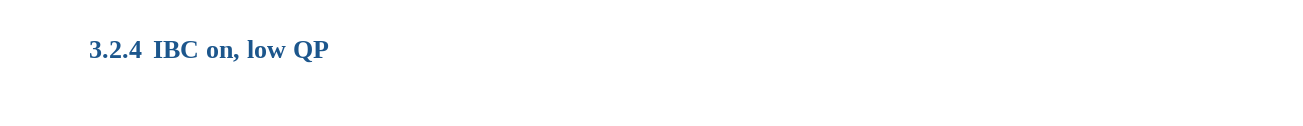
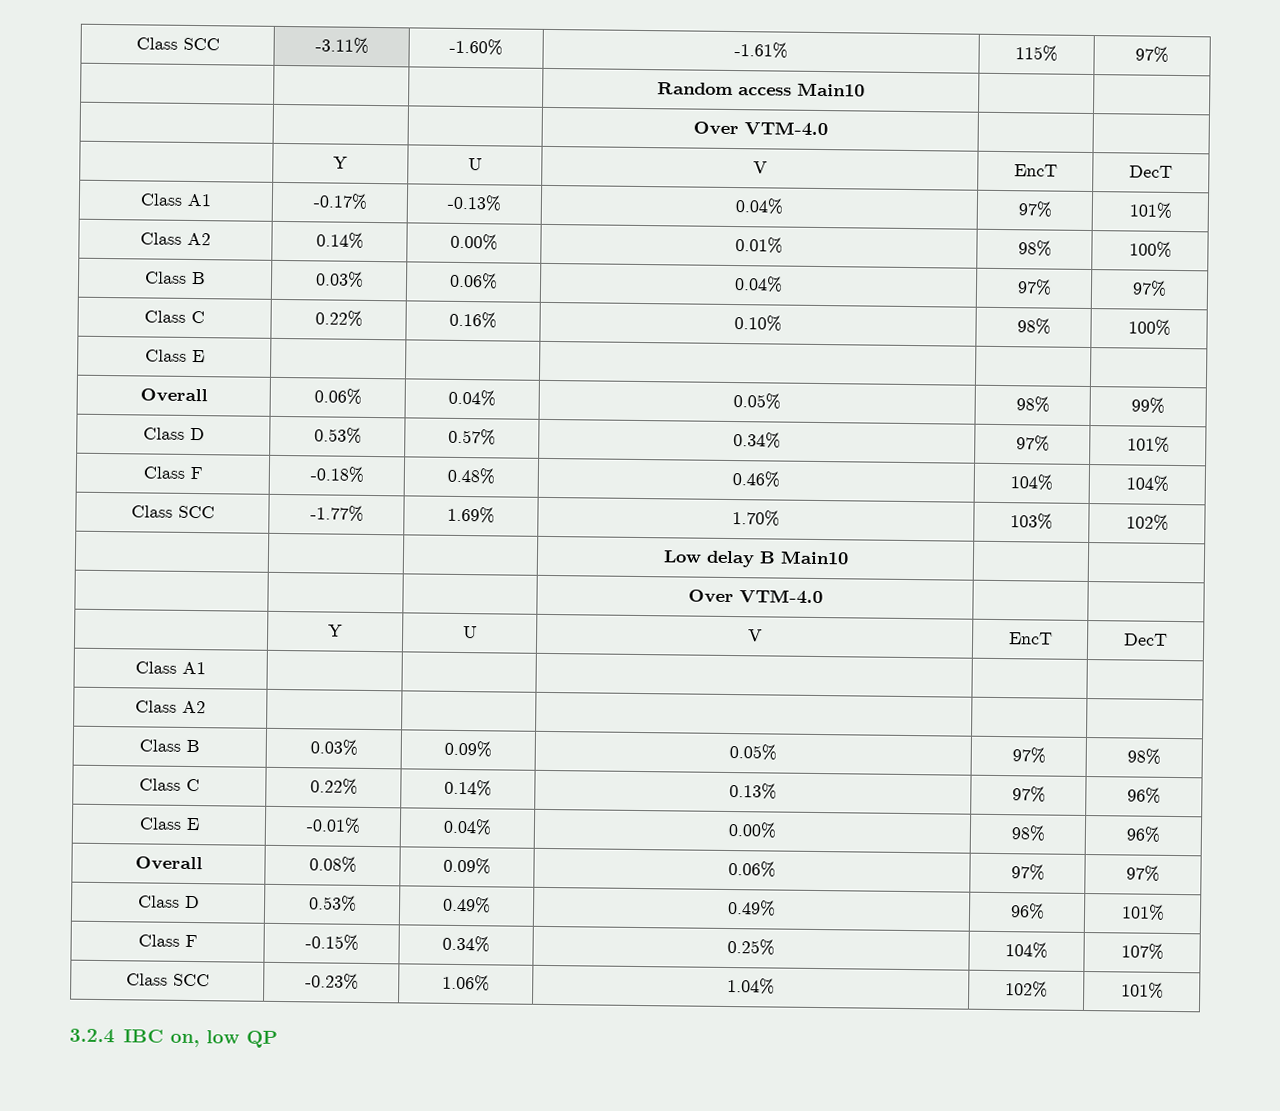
(89, 49) none -> [135,37,220,51] [314,37,369,54] [449,38,503,56] [733,42,788,59] [1015,45,1058,62] [1135,46,1169,63] [656,82,865,97] [692,121,828,137] [333,156,348,169] [467,158,483,171] [752,161,768,174] [1013,164,1058,177] [1129,165,1173,178] [140,193,212,207] [312,193,368,210] [447,194,502,212] [734,198,783,215] [1017,201,1052,218] [1128,202,1172,219] [140,232,211,246] [315,232,364,249] [450,233,498,251] [734,237,783,254] [1017,240,1052,257] [1128,241,1172,258] [145,271,206,285] [314,271,364,288] [449,272,498,290] [733,276,783,293] [1016,279,1052,296] [1132,280,1167,297] [144,310,205,324] [314,310,363,327] [449,311,497,329] [733,315,782,332] [1016,318,1051,335] [1127,319,1171,336] [144,349,205,363] [139,388,208,403] [313,388,362,405] [448,389,496,407] [732,393,781,410] [1015,396,1050,413] [1131,397,1165,414] [142,427,205,441] [313,427,362,444] [448,428,496,446] [732,432,781,449] [1015,435,1050,452] [1126,436,1170,453] [142,466,203,480] [309,466,364,483] [447,467,495,485] [731,471,780,488] [1010,474,1053,491] [1125,475,1169,492] [130,505,215,519] [309,505,364,522] [447,506,495,524] [731,510,780,527] [1010,513,1053,530] [1125,514,1169,531] [662,550,849,568] [687,589,823,605] [328,624,343,637] [462,626,478,639] [747,629,763,642] [1008,632,1053,645] [1124,633,1168,646] [135,661,206,675] [135,700,206,714] [139,739,200,753] [309,739,358,756] [444,740,492,758] [728,744,777,761] [1011,747,1046,764] [1127,748,1161,765] [139,778,200,792] [309,778,358,795] [444,779,492,797] [728,783,777,800] [1011,786,1046,803] [1127,787,1161,804] [138,817,200,831] [305,817,361,834] [443,818,492,836] [727,821,777,839] [1010,825,1046,842] [1126,826,1161,843] [134,856,203,871] [308,856,357,873] [443,857,491,875] [727,860,776,878] [1010,864,1045,881] [1126,865,1160,882] [137,895,200,909] [308,895,357,912] [442,896,491,914] [726,899,776,917] [1009,903,1045,920] [1120,904,1165,921] [137,934,198,948] [304,934,359,951] [442,935,490,953] [726,938,775,956] [1005,942,1048,959] [1120,943,1164,960] [125,973,210,987] [304,973,359,990] [442,974,490,992] [726,977,775,995] [1005,981,1048,998] [1120,982,1164,999] Class SCC | -3.11% | -1.60% | -1.61% | 115% | 97% // | | | Random access Main10 | | // | | | Over VTM-4.0 | | // | Y | U | V | EncT | DecT // Class A1 | -0.17% | -0.13% | 0.04% | 97% | 101% // Class A2 | 0.14% | 0.00% | 0.01% | 98% | 100% // Class B | 0.03% | 0.06% | 0.04% | 97% | 97% // Class C | 0.22% | 0.16% | 0.10% | 98% | 100% // Class E | | | | | // Overall | 0.06% | 0.04% | 0.05% | 98% | 99% // Class D | 0.53% | 0.57% | 0.34% | 97% | 101% // Class F | -0.18% | 0.48% | 0.46% | 104% | 104% // Class SCC | -1.77% | 1.69% | 1.70% | 103% | 102% // | | | Low delay B Main10 | | // | | | Over VTM-4.0 | | // | Y | U | V | EncT | DecT // Class A1 | | | | | // Class A2 | | | | | // Class B | 0.03% | 0.09% | 0.05% | 97% | 98% // Class C | 0.22% | 0.14% | 0.13% | 97% | 96% // Class E | -0.01% | 0.04% | 0.00% | 98% | 96% // Overall | 0.08% | 0.09% | 0.06% | 97% | 97% // Class D | 0.53% | 0.49% | 0.49% | 96% | 101% // Class F | -0.15% | 0.34% | 0.25% | 104% | 107% // Class SCC | -0.23% | 1.06% | 1.04% | 102% | 101% //

